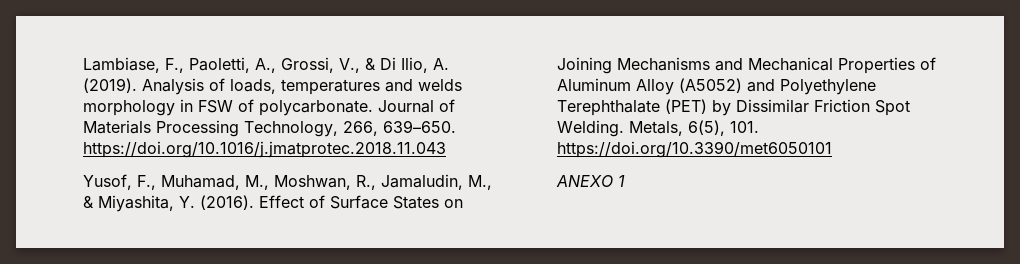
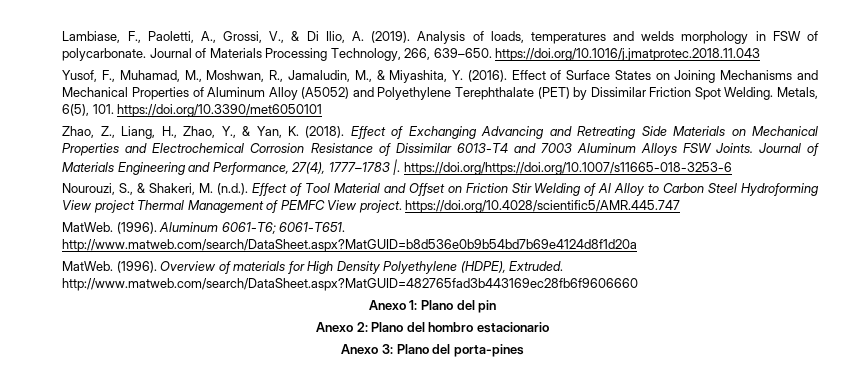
[555,175,625,187] ANEXO 1 -> [62,126,818,139] [62,143,819,156] [62,159,732,175] [62,183,819,196] [62,200,681,213] [62,222,346,234] [62,239,638,252] [62,261,564,274] [62,278,639,291] [368,300,497,313] [316,322,549,333] [341,344,524,357] Zhao, Z., Liang, H., Zhao, Y., & Yan, K. (2018). Effect of Exchanging Advancing and Retreating Side Materials on Mechanical Properties and Electrochemical Corrosion Resistance of Dissimilar 6013-T4 and 7003 Aluminum Alloys FSW Joints. Journal of Materials Engineering and Performance, 27(4), 1777–1783 |. https://doi.org/https://doi.org/10.1007/s11665-018-3253-6 // Nourouzi, S., & Shakeri, M. (n.d.). Effect of Tool Material and Offset on Friction Stir Welding of Al Alloy to Carbon Steel Hydroforming View project Thermal Management of PEMFC View project. https://doi.org/10.4028/scientific5/AMR.445.747 // MatWeb. (1996). Aluminum 6061-T6; 6061-T651. http://www.matweb.com/search/DataSheet.aspx?MatGUID=b8d536e0b9b54bd7b69e4124d8f1d20a // MatWeb. (1996). Overview of materials for High Density Polyethylene (HDPE), Extruded. http://www.matweb.com/search/DataSheet.aspx?MatGUID=482765fad3b443169ec28fb6f9606660 // Anexo 1: Plano del pin // Anexo 2: Plano del hombro estacionario // Anexo 3: Plano del porta-pines

